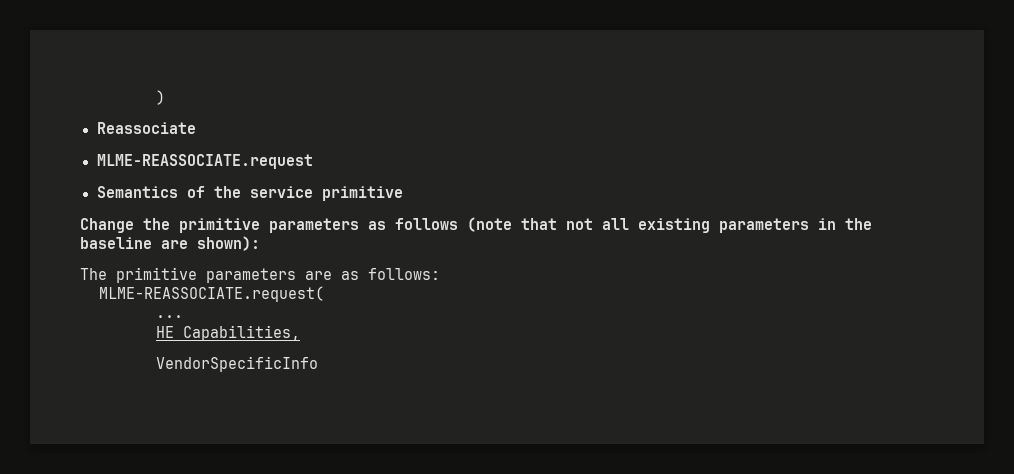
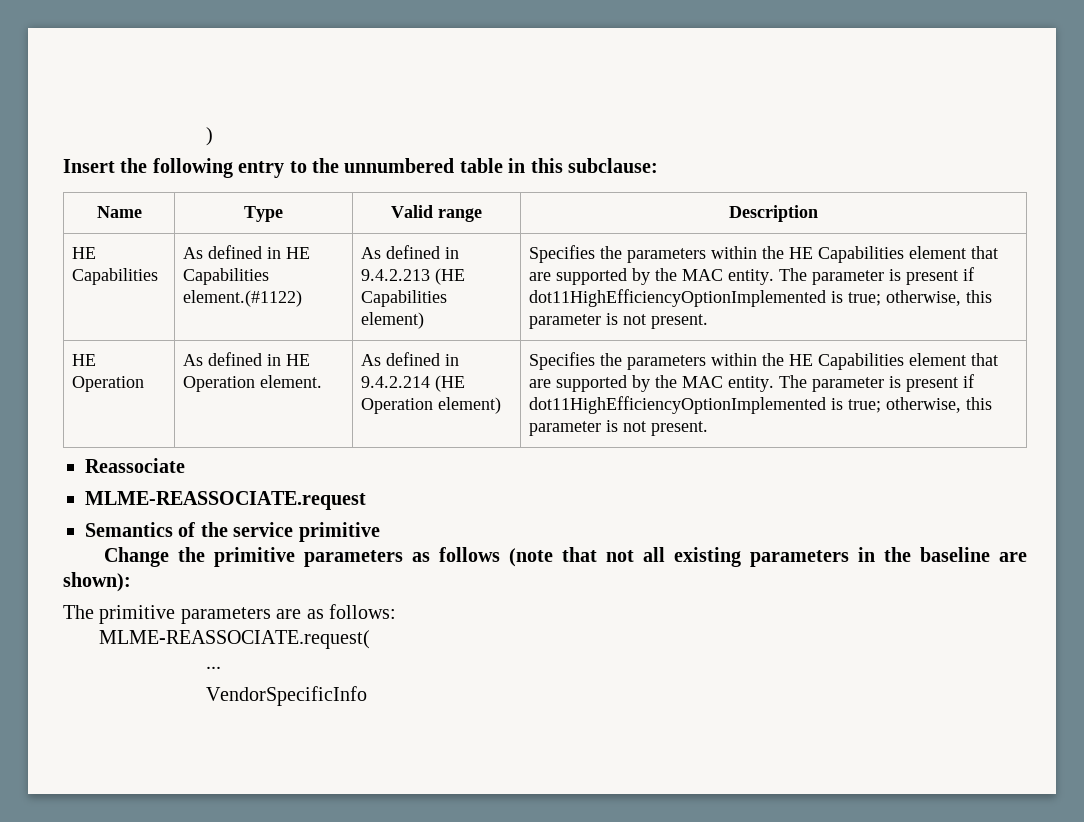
(166, 97) none -> [63,158,658,178] [96,206,142,218] [244,206,283,222] [391,205,482,222] [729,205,818,222] [72,247,97,259] [72,268,159,285] [183,245,311,259] [183,268,270,285] [183,290,303,307] [361,245,460,259] [361,268,466,285] [361,290,448,307] [361,312,425,329] [529,245,999,263] [529,267,975,285] [529,289,993,307] [529,313,709,329] [72,354,97,366] [72,376,145,392] [183,352,311,366] [183,375,323,392] [361,352,460,366] [361,375,466,392] [361,397,502,414] [529,352,999,370] [529,374,975,392] [529,396,993,414] [529,420,709,436] // Insert the following entry to the unnumbered table in this subclause: // Name | Type | Valid range | Description // HE Capabilities | As defined in HE Capabilities element.(#1122) | As defined in 9.4.2.213 (HE Capabilities element) | Specifies the parameters within the HE Capabilities element that are supported by the MAC entity. The parameter is present if dot11HighEfficiencyOptionImplemented is true; otherwise, this parameter is not present. // HE Operation | As defined in HE Operation element. | As defined in 9.4.2.214 (HE Operation element) | Specifies the parameters within the HE Capabilities element that are supported by the MAC entity. The parameter is present if dot11HighEfficiencyOptionImplemented is true; otherwise, this parameter is not present.
[156,325,301,341] // HE Capabilities, -> (221, 667) none

